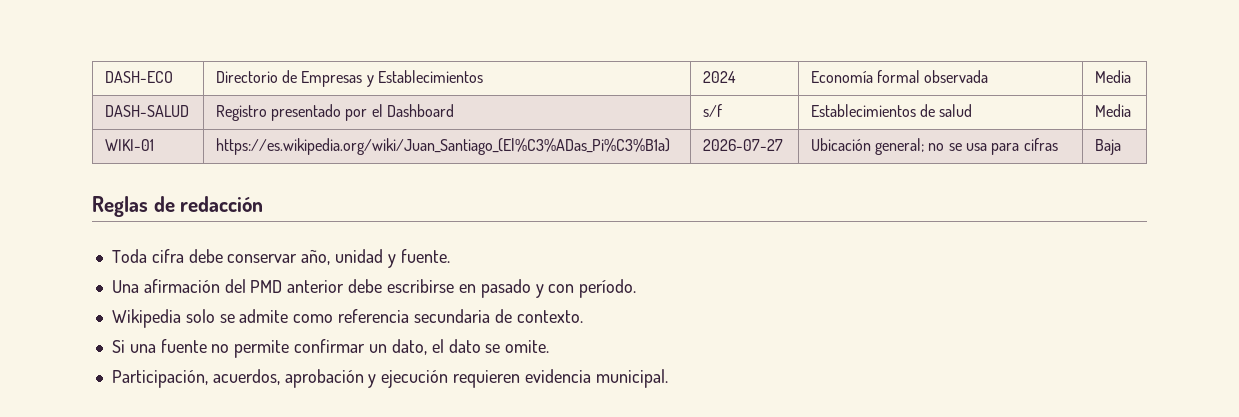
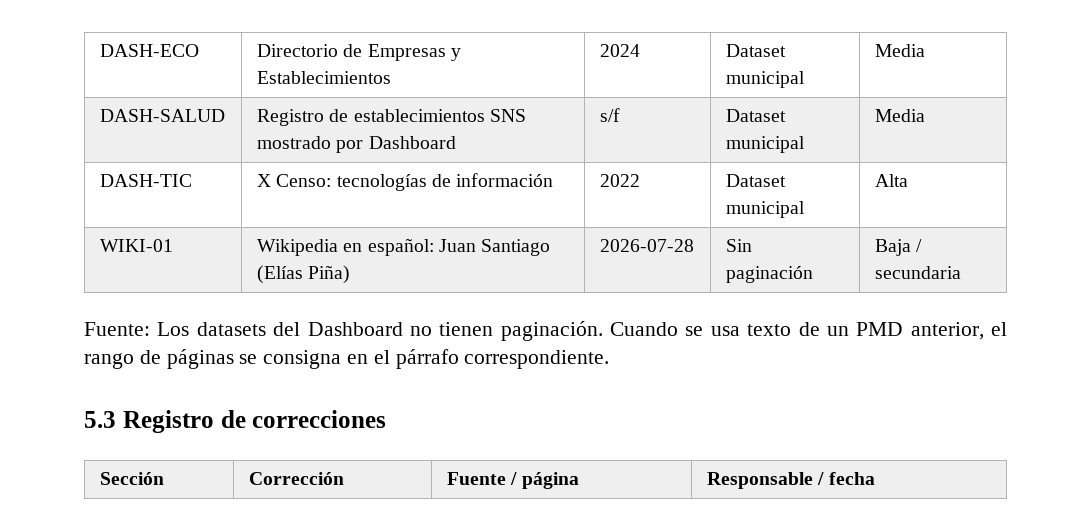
[810,70,989,83] Economía formal observada -> [725,44,786,57] [725,71,805,88] Dataset municipal
[271,104,455,121] [702,104,722,117] [810,104,973,117] [1094,104,1131,117] [104,139,154,151] [215,138,670,155] [702,139,783,151] [810,138,1058,155] [1094,139,1121,155] [92,196,264,217] [111,249,450,268] [111,279,637,298] [111,309,583,328] [111,339,550,358] [111,369,668,388] presentado por el Dashboard | s/f | Establecimientos de salud | Media // WIKI-01 | https://es.wikipedia.org/wiki/Juan_Santiago_(El%C3%ADas_Pi%C3%B1a) | 2026-07-27 | Ubicación general; no se usa para cifras | Baja // Reglas de redacción // Toda cifra debe conservar año, unidad y fuente. // Una afirmación del PMD anterior debe escribirse en pasado y con período. // Wikipedia solo se admite como referencia secundaria de contexto. // Si una fuente no permite confirmar un dato, el dato se omite. // Participación, acuerdos, aprobación y ejecución requieren evidencia municipal. -> [329,109,526,122] [256,136,456,153] [599,108,620,122] [725,109,786,122] [725,136,805,153] [874,109,925,122] [99,174,192,187] [256,173,554,191] [599,174,640,187] [725,174,786,187] [725,201,805,218] [874,174,908,187] [99,239,173,252] [256,239,551,256] [256,265,351,284] [599,239,694,252] [725,239,752,252] [725,266,813,283] [874,239,923,256] [874,266,961,279] [84,321,1007,341] [84,349,610,369] [84,410,387,433] [99,472,164,485] [248,472,344,485] [446,472,579,489] [706,472,875,489] de establecimientos SNS mostrado por Dashboard | s/f | Dataset municipal | Media // DASH-TIC | X Censo: tecnologías de información | 2022 | Dataset municipal | Alta // WIKI-01 | Wikipedia en español: Juan Santiago (Elías Piña) | 2026-07-28 | Sin paginación | Baja / secundaria // Fuente: Los datasets del Dashboard no tienen paginación. Cuando se usa texto de un PMD anterior, el rango de páginas se consigna en el párrafo correspondiente. // 5.3 Registro de correcciones // Sección | Corrección | Fuente / página | Responsable / fecha

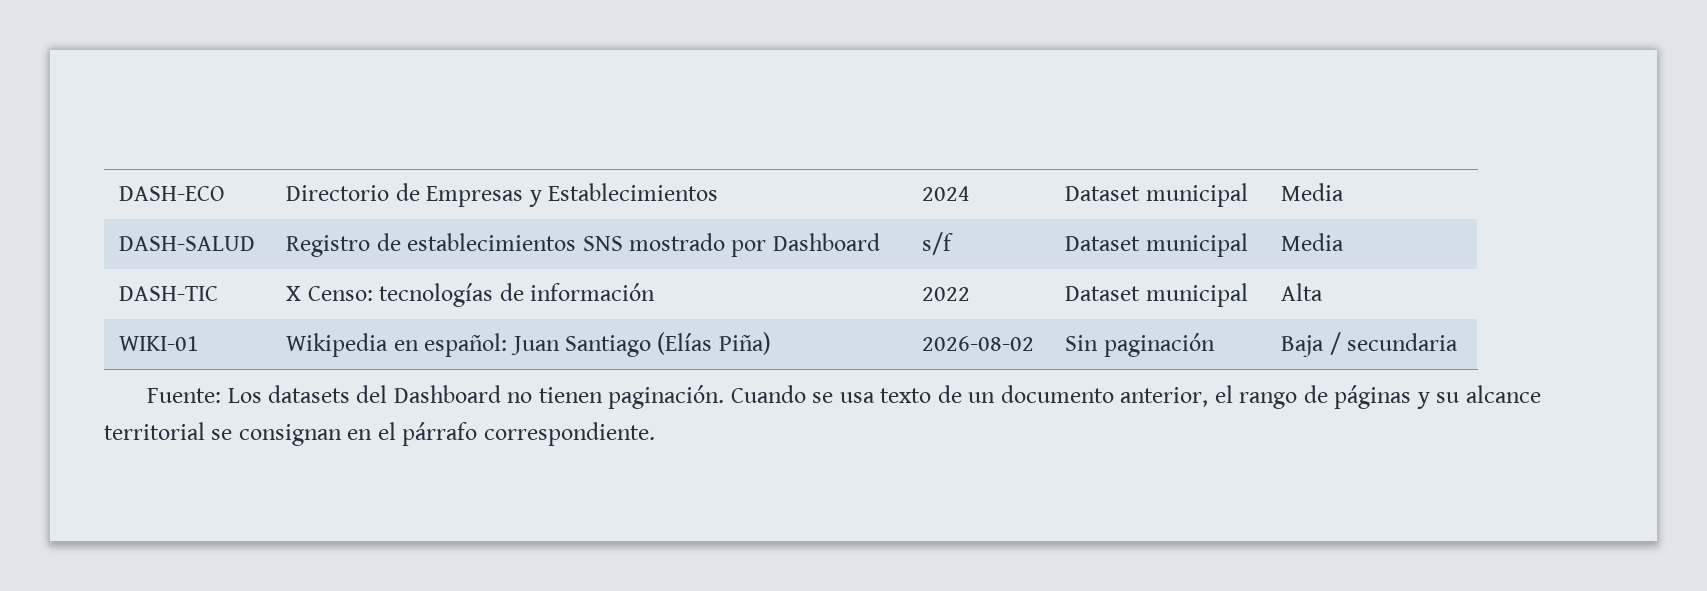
[599,239,694,252] 2026-07-28 -> [922,336,1035,351] 2026-08-02
[856,322,904,336] PMD -> [1000,385,1114,403] documento
[239,349,610,369] [84,410,387,433] [99,472,164,485] [248,472,344,485] [446,472,579,489] [706,472,875,489] se consigna en el párrafo correspondiente. // 5.3 Registro de correcciones // Sección | Corrección | Fuente / página | Responsable / fecha -> [1416,385,1541,409] [104,422,655,446] y su alcance territorial se consignan en el párrafo correspondiente.

